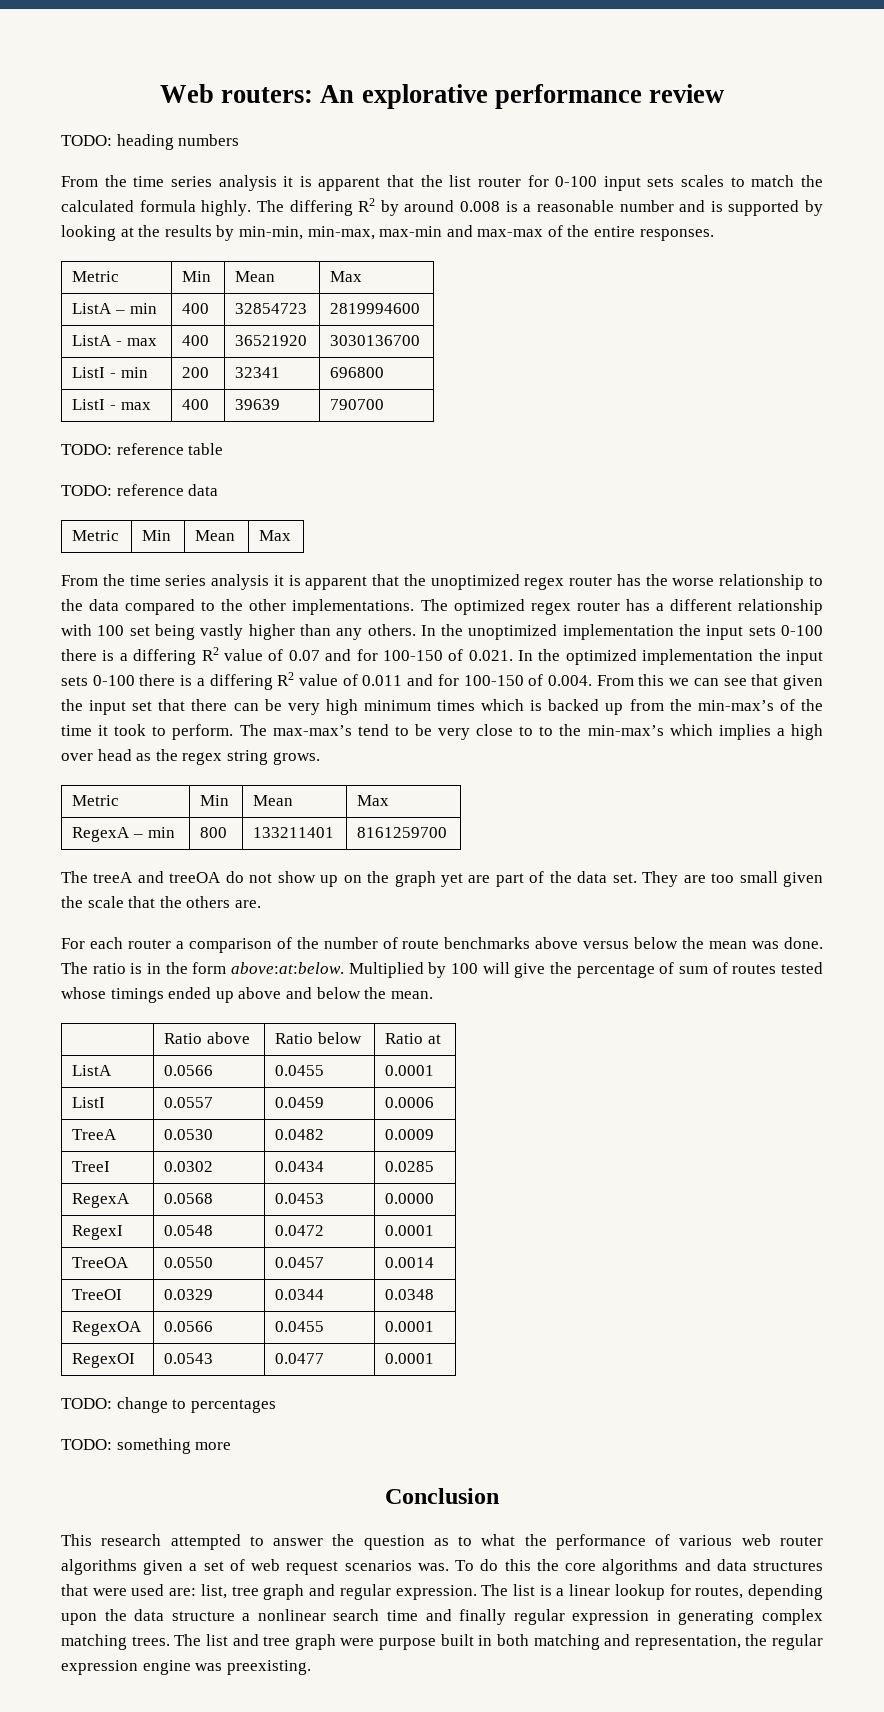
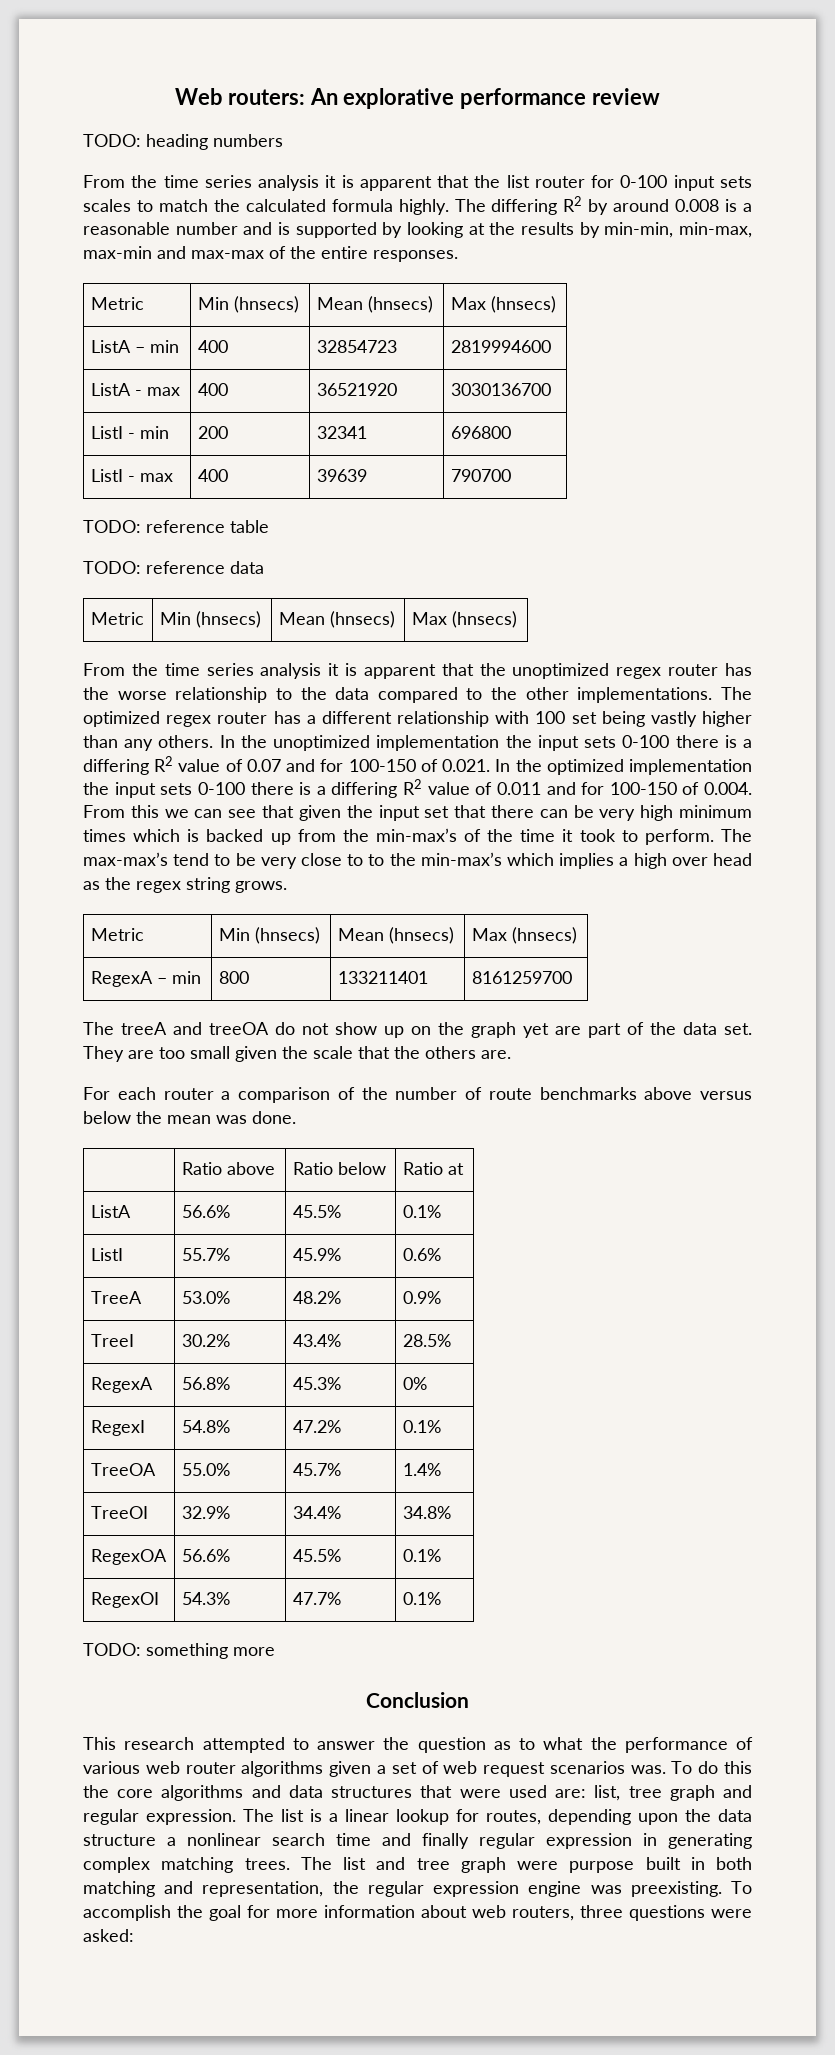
[235,271,276,282] [330,271,363,282] | Mean | Max -> [233,296,299,313] [316,296,433,313] [450,296,556,313] (hnsecs) | Mean (hnsecs) | Max (hnsecs)
[195,530,236,541] [259,530,292,541] | Mean | Max -> [195,611,261,628] [278,611,395,628] [411,611,517,628] (hnsecs) | Mean (hnsecs) | Max (hnsecs)
[253,795,294,806] [357,795,390,806] | Mean | Max -> [254,927,320,944] [337,927,454,944] [471,927,577,944] (hnsecs) | Mean (hnsecs) | Max (hnsecs)
[61,962,823,978] [61,987,433,1003] The ratio is in the form above:at:below. Multiplied by 100 will give the percentage of sum of routes tested whose timings ended up above and below the mean. -> (296, 1117) none
[164,1065,214,1076] [275,1065,325,1076] [385,1065,435,1076] [72,1097,106,1108] [164,1097,214,1108] [275,1097,325,1108] [385,1097,435,1108] [72,1129,118,1140] [164,1129,214,1140] [275,1129,325,1140] [385,1129,435,1140] [72,1161,111,1172] [164,1161,214,1172] [275,1161,325,1172] [385,1161,435,1172] [72,1193,131,1208] [164,1193,214,1204] [275,1193,325,1204] [385,1193,435,1204] [72,1225,124,1240] [164,1225,214,1236] [275,1225,325,1236] [385,1225,435,1236] [72,1257,130,1268] [164,1257,214,1268] [275,1257,325,1268] [385,1257,435,1268] [72,1289,123,1300] [164,1289,214,1300] [275,1289,325,1300] [385,1289,435,1300] [72,1321,143,1336] [164,1321,214,1332] [275,1321,325,1332] [385,1321,435,1332] [72,1353,136,1368] [164,1353,214,1364] [275,1353,325,1364] [385,1353,435,1364] [61,1397,276,1413] 0.0566 | 0.0455 | 0.0001 // ListI | 0.0557 | 0.0459 | 0.0006 // TreeA | 0.0530 | 0.0482 | 0.0009 // TreeI | 0.0302 | 0.0434 | 0.0285 // RegexA | 0.0568 | 0.0453 | 0.0000 // RegexI | 0.0548 | 0.0472 | 0.0001 // TreeOA | 0.0550 | 0.0457 | 0.0014 // TreeOI | 0.0329 | 0.0344 | 0.0348 // RegexOA | 0.0566 | 0.0455 | 0.0001 // RegexOI | 0.0543 | 0.0477 | 0.0001 // TODO: change to percentages -> [181,1205,230,1218] [292,1205,341,1218] [402,1205,441,1218] [90,1248,123,1261] [181,1248,230,1261] [292,1248,341,1261] [402,1248,441,1261] [90,1291,142,1304] [181,1291,230,1304] [292,1291,341,1304] [402,1291,441,1304] [90,1334,134,1347] [181,1334,230,1347] [292,1334,341,1347] [402,1334,451,1347] [90,1377,153,1393] [181,1377,230,1390] [292,1377,341,1390] [402,1377,427,1390] [90,1420,145,1436] [181,1420,230,1433] [292,1420,341,1433] [402,1420,441,1433] [90,1463,156,1476] [181,1463,230,1476] [292,1463,341,1476] [402,1463,441,1476] [90,1506,148,1519] [181,1506,230,1519] [292,1506,341,1519] [402,1506,451,1519] [90,1549,167,1565] [181,1549,230,1562] [292,1549,341,1562] [402,1549,441,1562] [90,1592,159,1608] [181,1592,230,1605] [292,1592,341,1605] [402,1592,441,1605] 56.6% | 45.5% | 0.1% // ListI | 55.7% | 45.9% | 0.6% // TreeA | 53.0% | 48.2% | 0.9% // TreeI | 30.2% | 43.4% | 28.5% // RegexA | 56.8% | 45.3% | 0% // RegexI | 54.8% | 47.2% | 0.1% // TreeOA | 55.0% | 45.7% | 1.4% // TreeOI | 32.9% | 34.4% | 34.8% // RegexOA | 56.6% | 45.5% | 0.1% // RegexOI | 54.3% | 47.7% | 0.1%
(311, 1667) none -> [731,1881,752,1894] [83,1905,752,1921] [83,1929,134,1942] To accomplish the goal for more information about web routers, three questions were asked:

